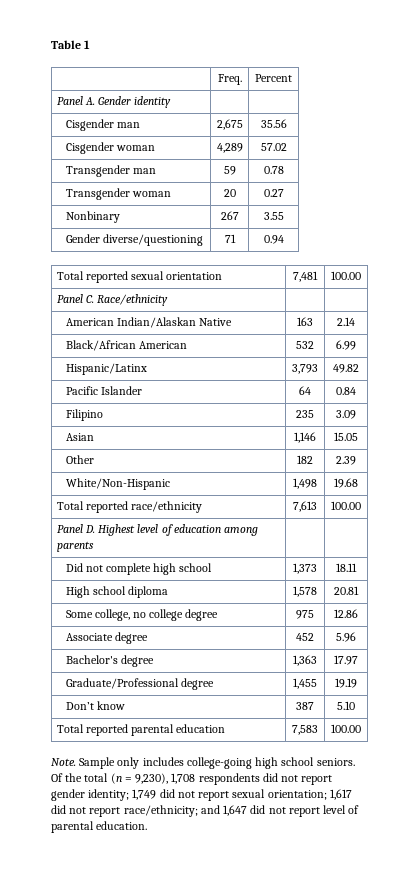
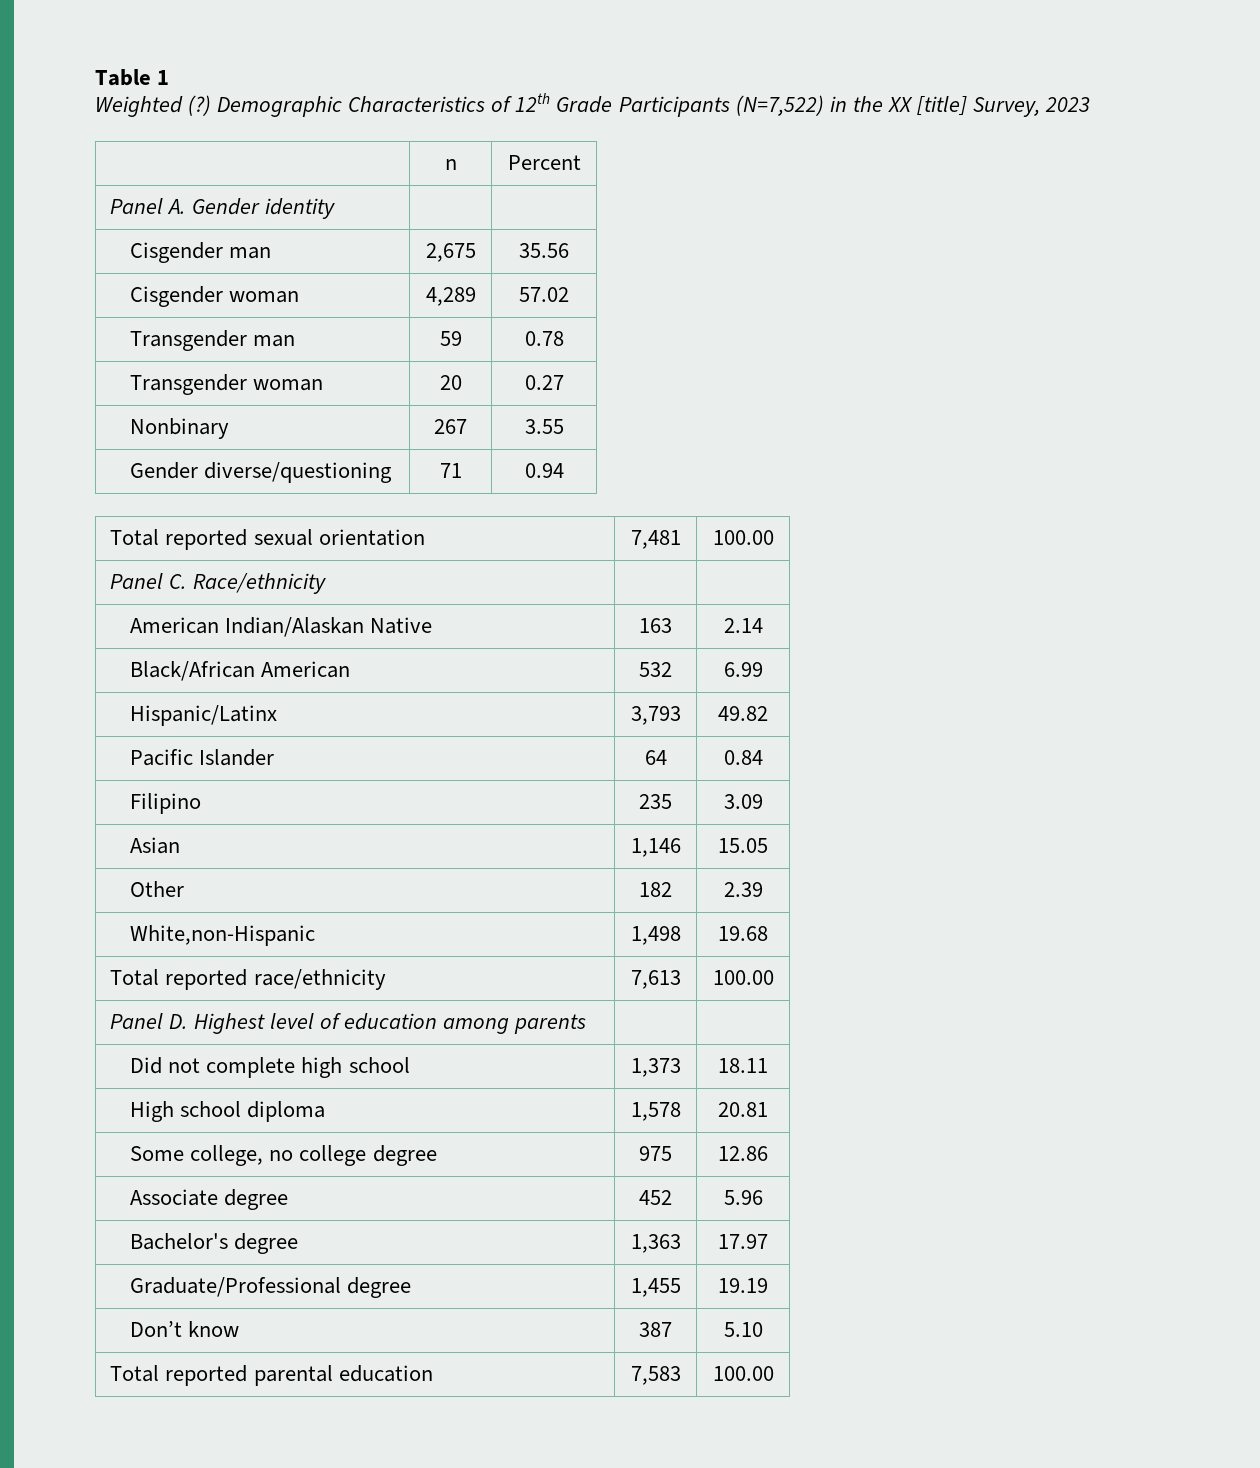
[217,74,242,85] // | Freq. -> [95,93,1091,117] [444,159,457,170] // Weighted (?) Demographic Characteristics of 12th Grade Participants (N=7,522) in the XX [title] Survey, 2023 // | n
[65,478,170,490] White/Non-Hispanic -> [130,925,316,946] White,non-Hispanic
[51,757,355,769] [51,773,333,785] [51,789,352,801] [51,805,360,817] [51,821,148,833] // Note. Sample only includes college-going high school seniors. Of the total (n = 9,230), 1,708 respondents did not report gender identity; 1,749 did not report sexual orientation; 1,617 did not report race/ethnicity; and 1,647 did not report level of parental education. -> (774, 1373) none

